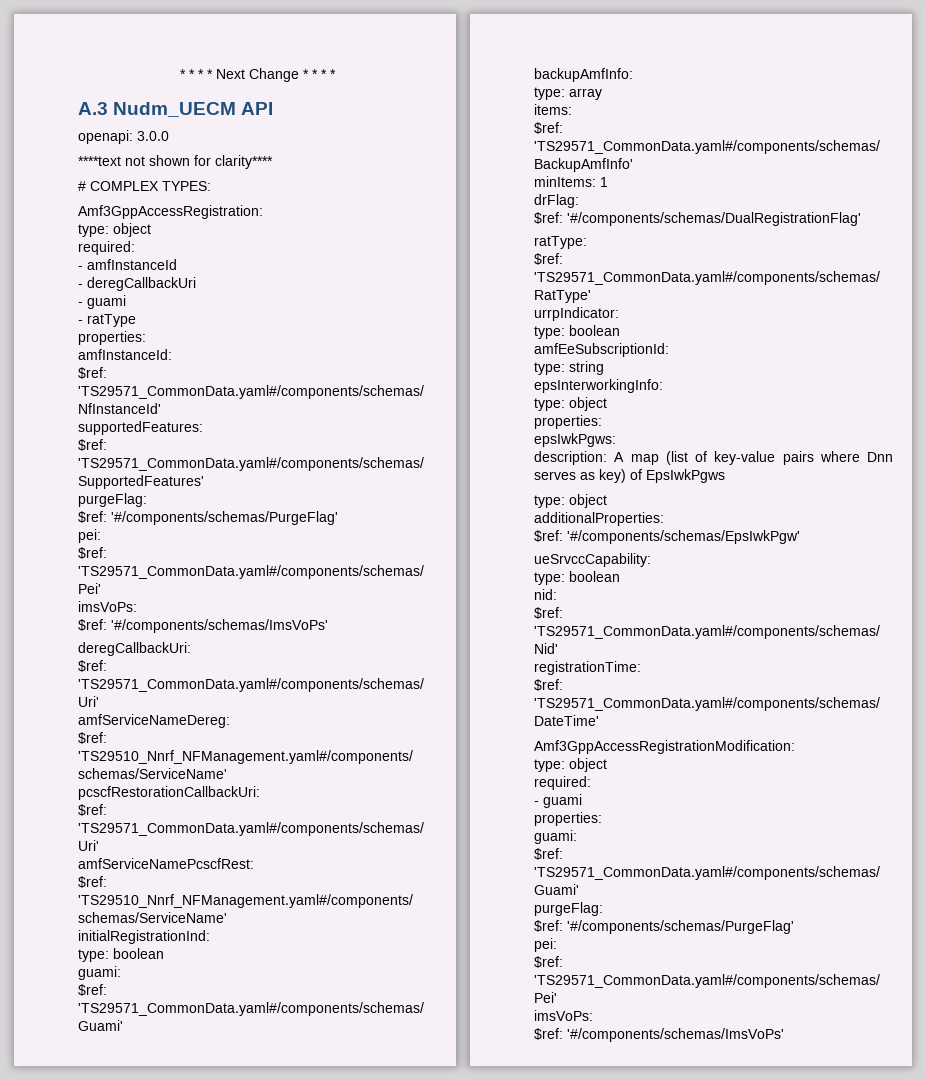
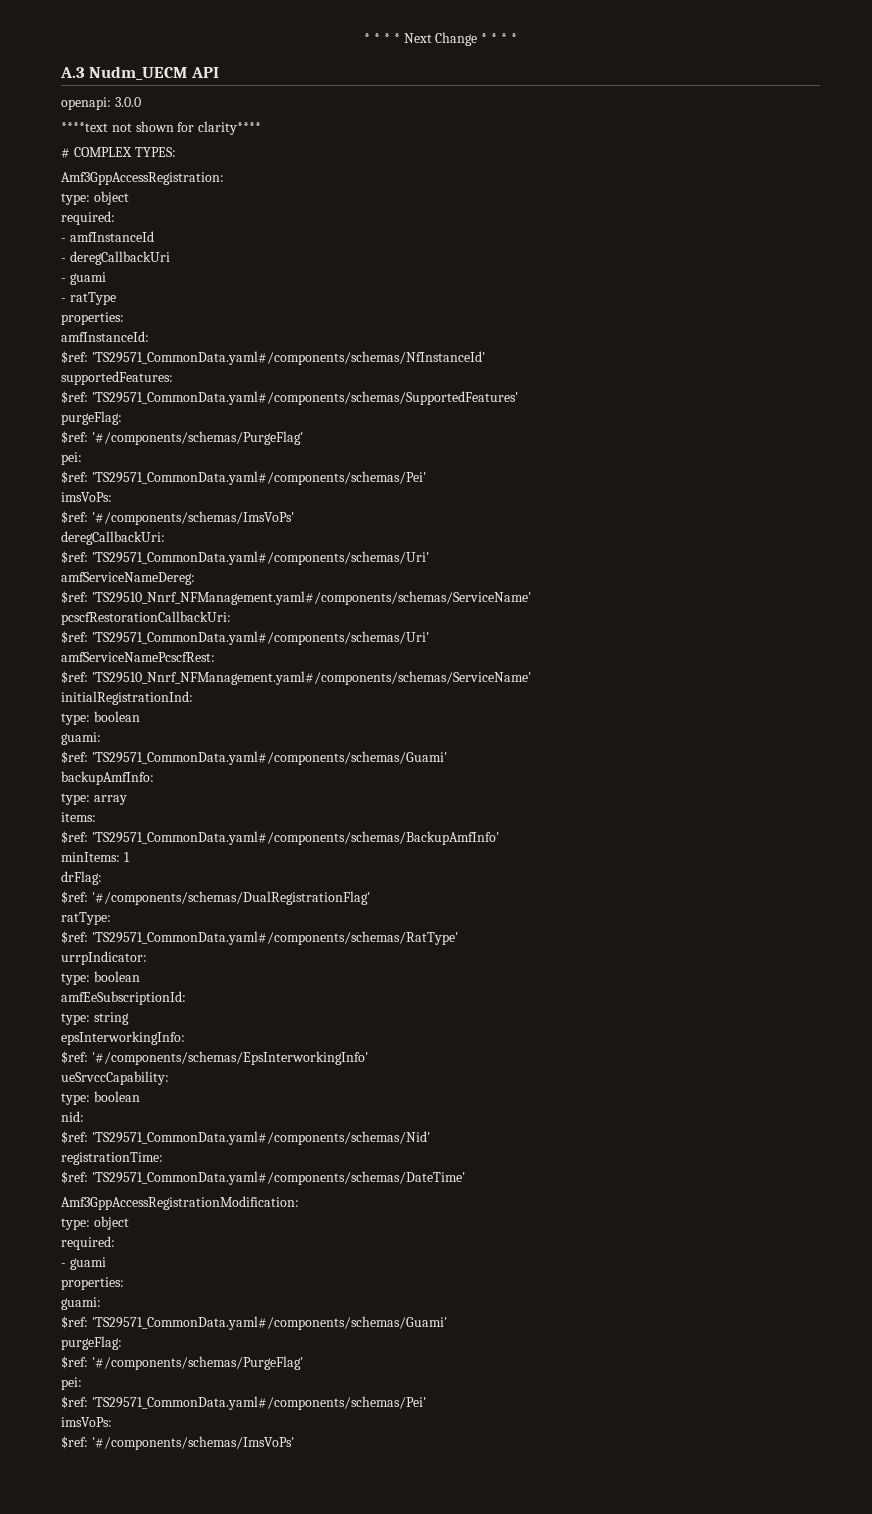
[534,397,607,411] [534,415,602,429] [534,433,616,447] [534,451,893,465] [534,469,725,483] [534,494,607,508] [534,512,664,526] [534,530,800,544] // type: object // properties: // epsIwkPgws: // description: A map (list of key-value pairs where Dnn serves as key) of EpsIwkPgws // type: object // additionalProperties: // $ref: '#/components/schemas/EpsIwkPgw' -> [61,1051,368,1065] // $ref: '#/components/schemas/EpsInterworkingInfo'

